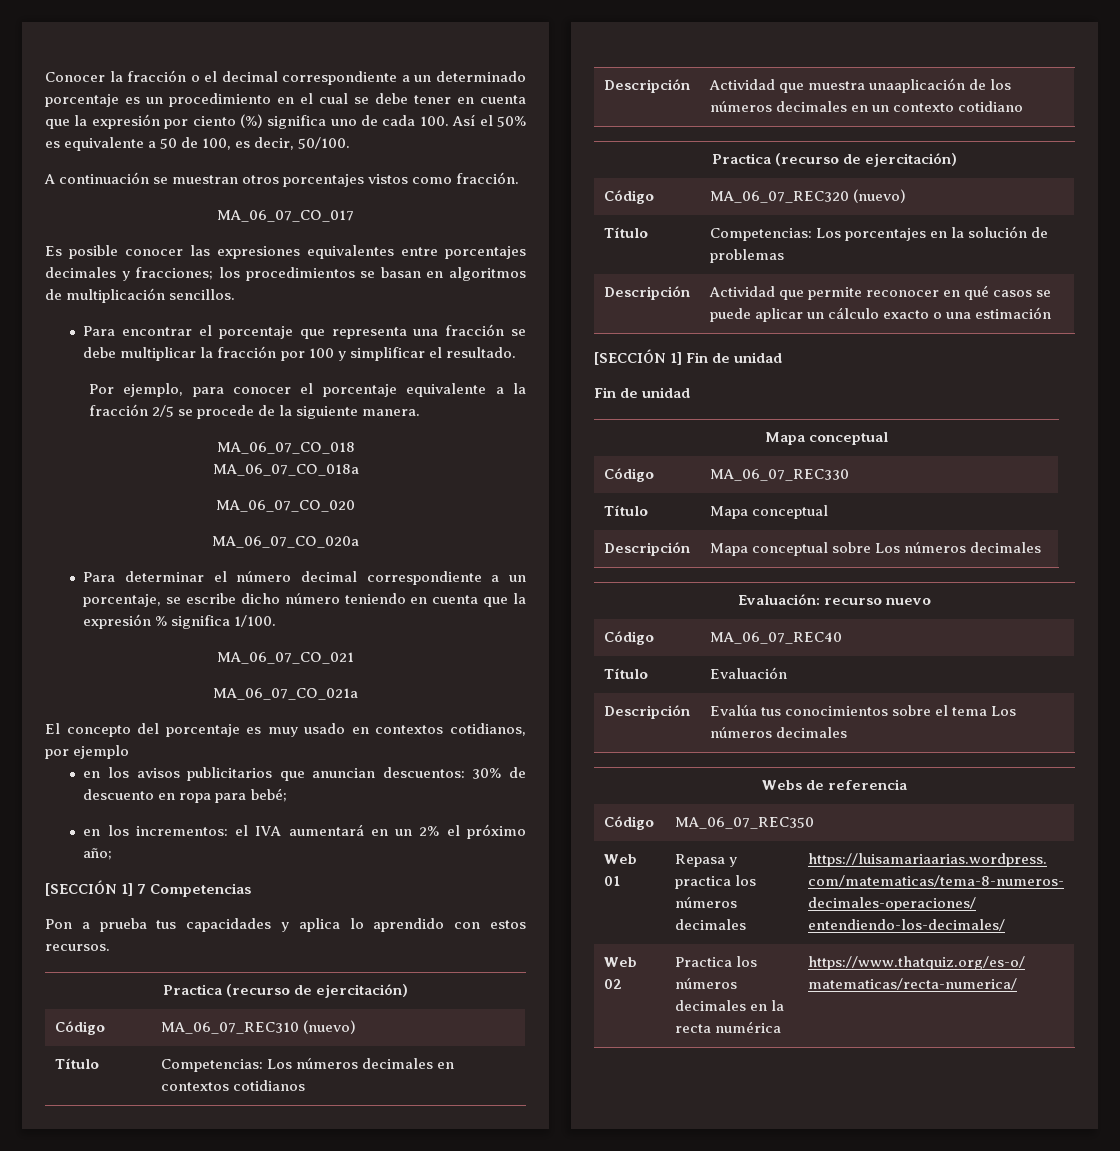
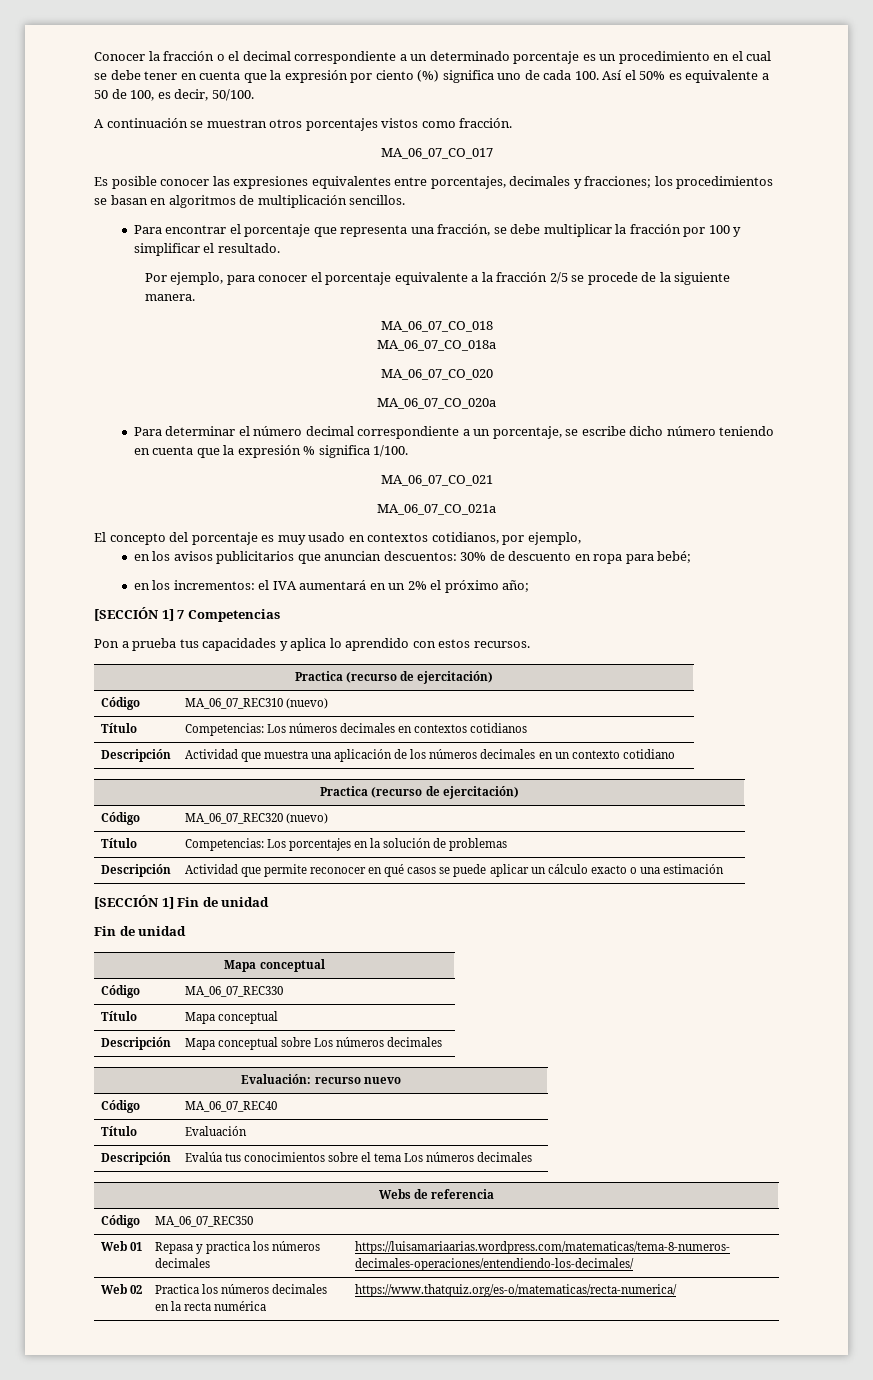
[445,246,526,259] porcentajes -> [430,176,506,189] porcentajes,
[445,324,505,336] fracción -> [437,224,491,236] fracción,
[73,745,130,759] ejemplo -> [527,532,581,545] ejemplo,
[869,78,966,93] unaaplicación -> [310,749,392,762] una aplicación

